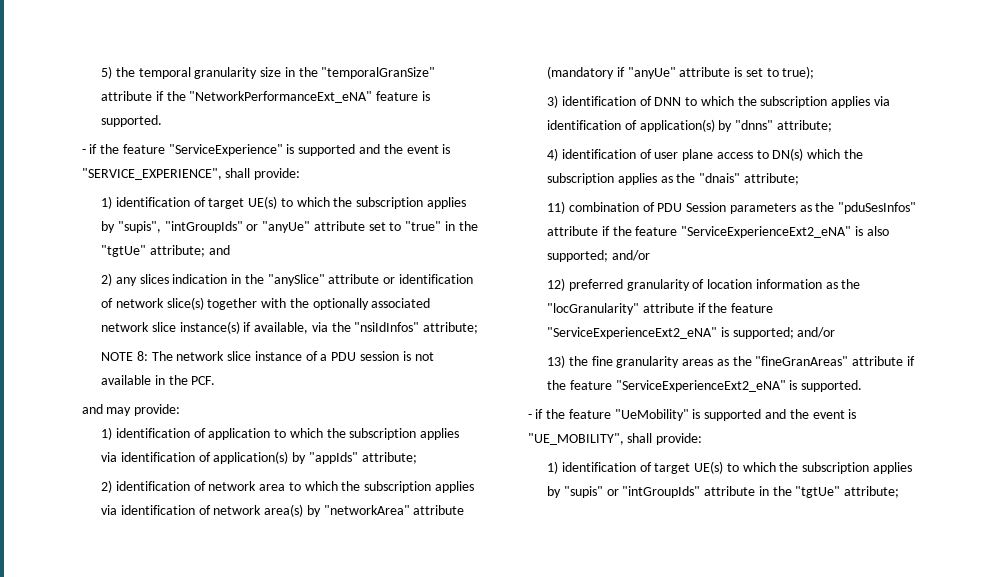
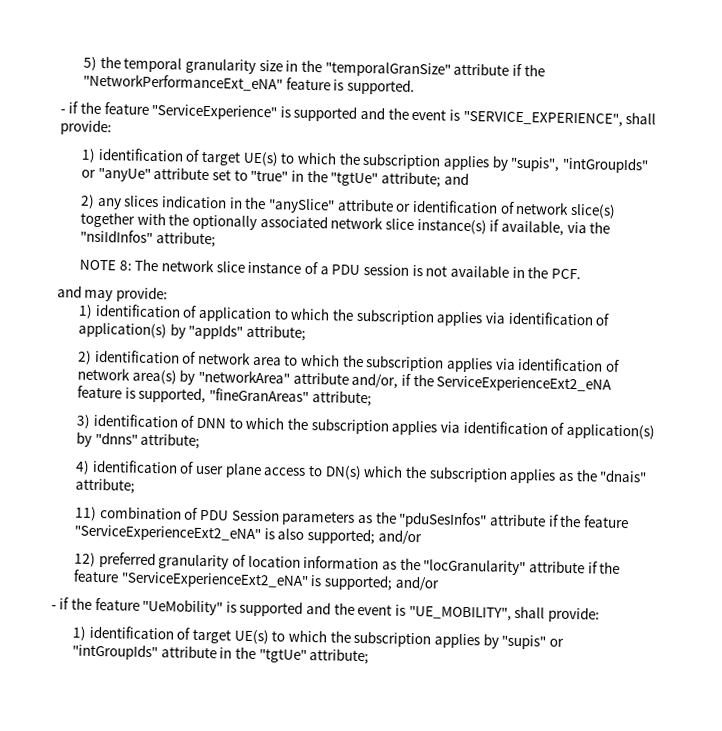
[546,66,815,79] (mandatory if "anyUe" attribute is set to true); -> [351,372,613,393] [77,385,372,407] and/or, if the ServiceExperienceExt2_eNA feature is supported, "fineGranAreas" attribute;
[546,355,916,368] [546,380,863,392] // 13) the fine granularity areas as the "fineGranAreas" attribute if the feature "ServiceExperienceExt2_eNA" is supported. -> (439, 583) none

